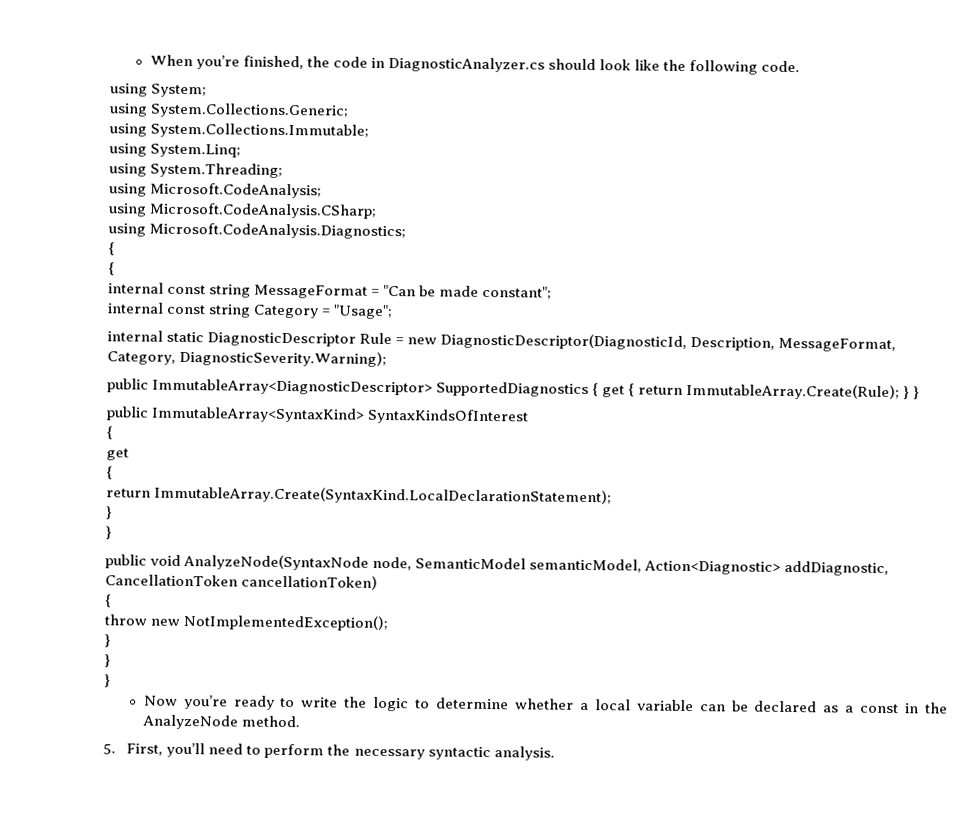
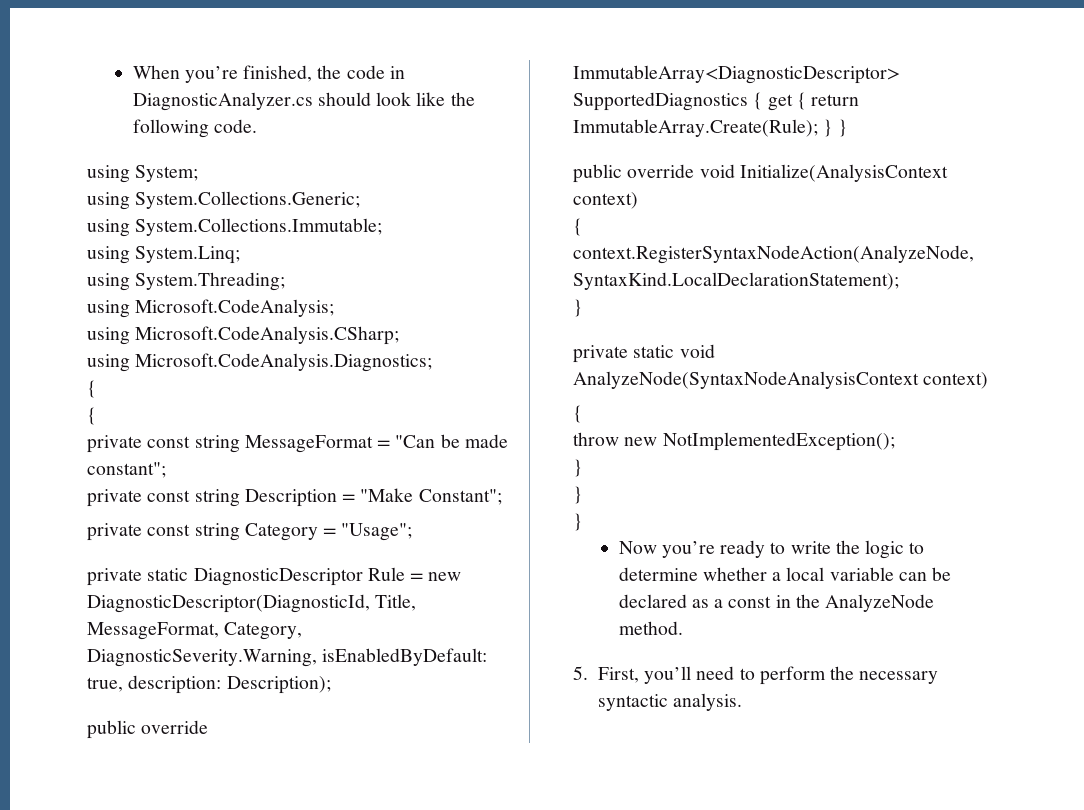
[107,282,164,294] internal -> [87,435,143,453] private
[106,302,164,314] internal -> [87,488,502,507] [87,523,143,541] private const string Description = "Make Constant"; // private
[106,330,163,342] internal -> [87,568,143,586] private
[689,337,775,351] Description, -> [375,594,417,611] Title,
[178,349,387,368] [106,378,149,393] DiagnosticSeverity.Warning); // public -> [87,648,488,667] [87,675,331,694] [87,720,209,739] DiagnosticSeverity.Warning, isEnabledByDefault: true, description: Description); // public override
[150,406,529,425] [105,426,113,440] [105,448,129,461] [105,466,113,480] [105,485,612,506] [104,506,113,520] [104,526,112,540] [104,553,889,577] [104,574,378,590] ImmutableArray<SyntaxKind> SyntaxKindsOfInterest // { // get // { // return ImmutableArray.Create(SyntaxKind.LocalDeclarationStatement); // } // } // public void AnalyzeNode(SyntaxNode node, SemanticModel semanticModel, Action<Diagnostic> addDiagnostic, CancellationToken cancellationToken) -> [627,164,948,182] [573,192,639,209] [573,218,583,236] [573,245,975,264] [573,272,900,290] [573,299,583,317] [573,344,715,363] [573,371,989,389] override void Initialize(AnalysisContext context) // { // context.RegisterSyntaxNodeAction(AnalyzeNode, SyntaxKind.LocalDeclarationStatement); // } // private static void AnalyzeNode(SyntaxNodeAnalysisContext context)

